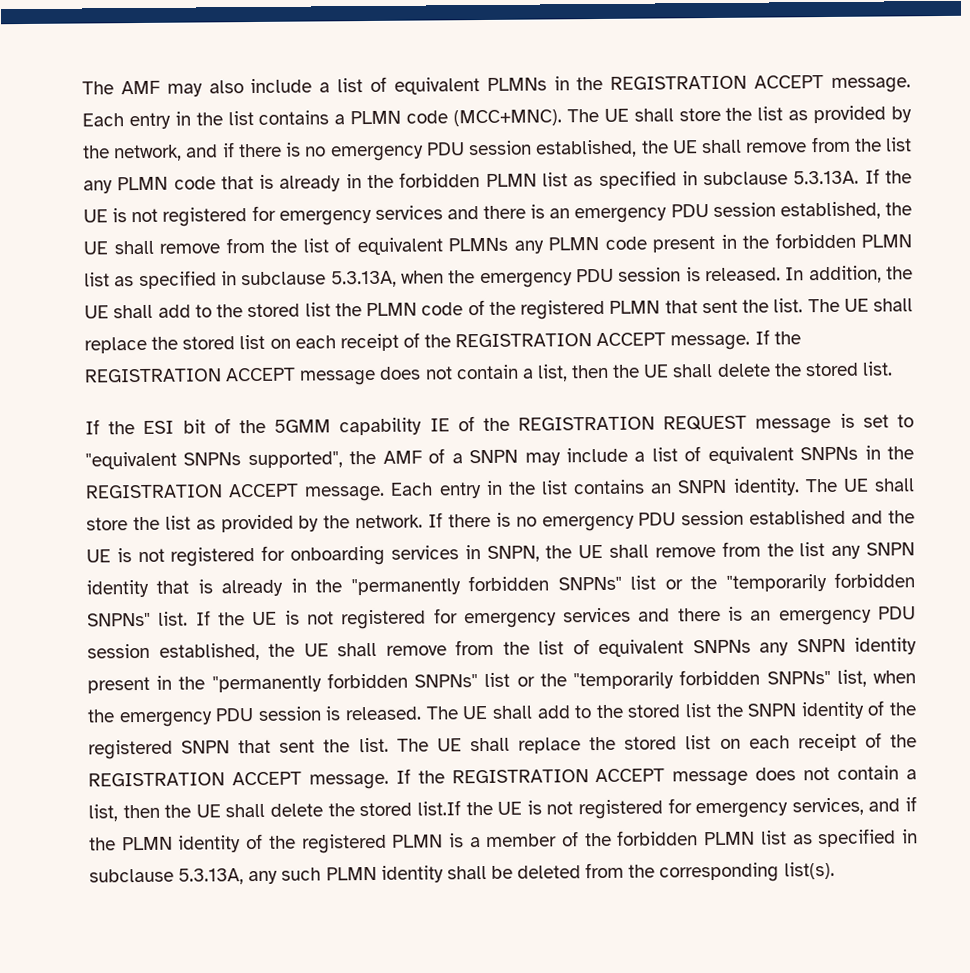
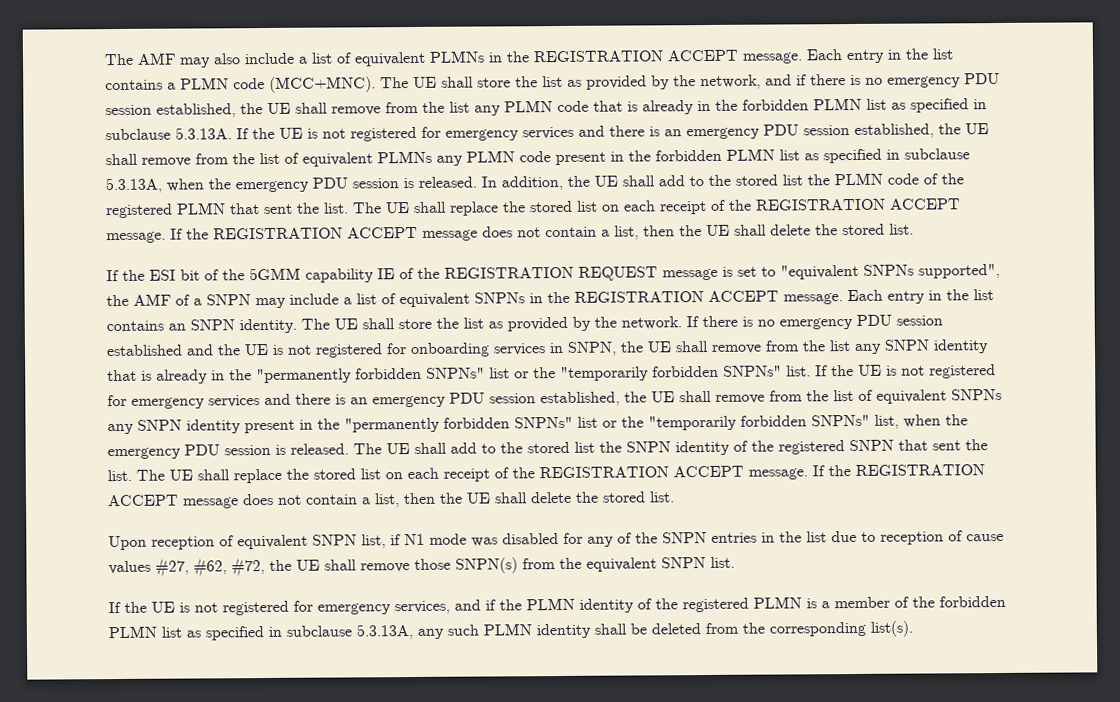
[416,800,461,816] list.If -> [649,491,675,503] [108,530,1004,551] [108,556,735,578] [108,601,121,614] list. // Upon reception of equivalent SNPN list, if N1 mode was disabled for any of the SNPN entries in the list due to reception of cause values #27, #62, #72, the UE shall remove those SNPN(s) from the equivalent SNPN list. // If

